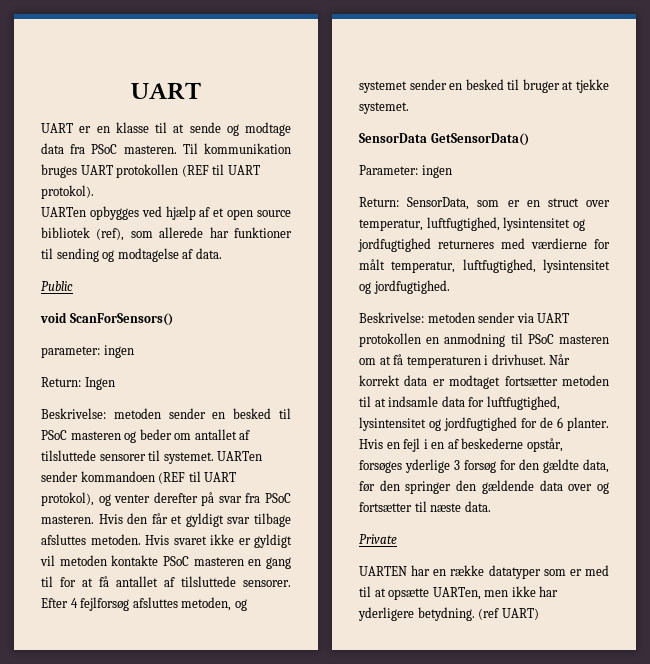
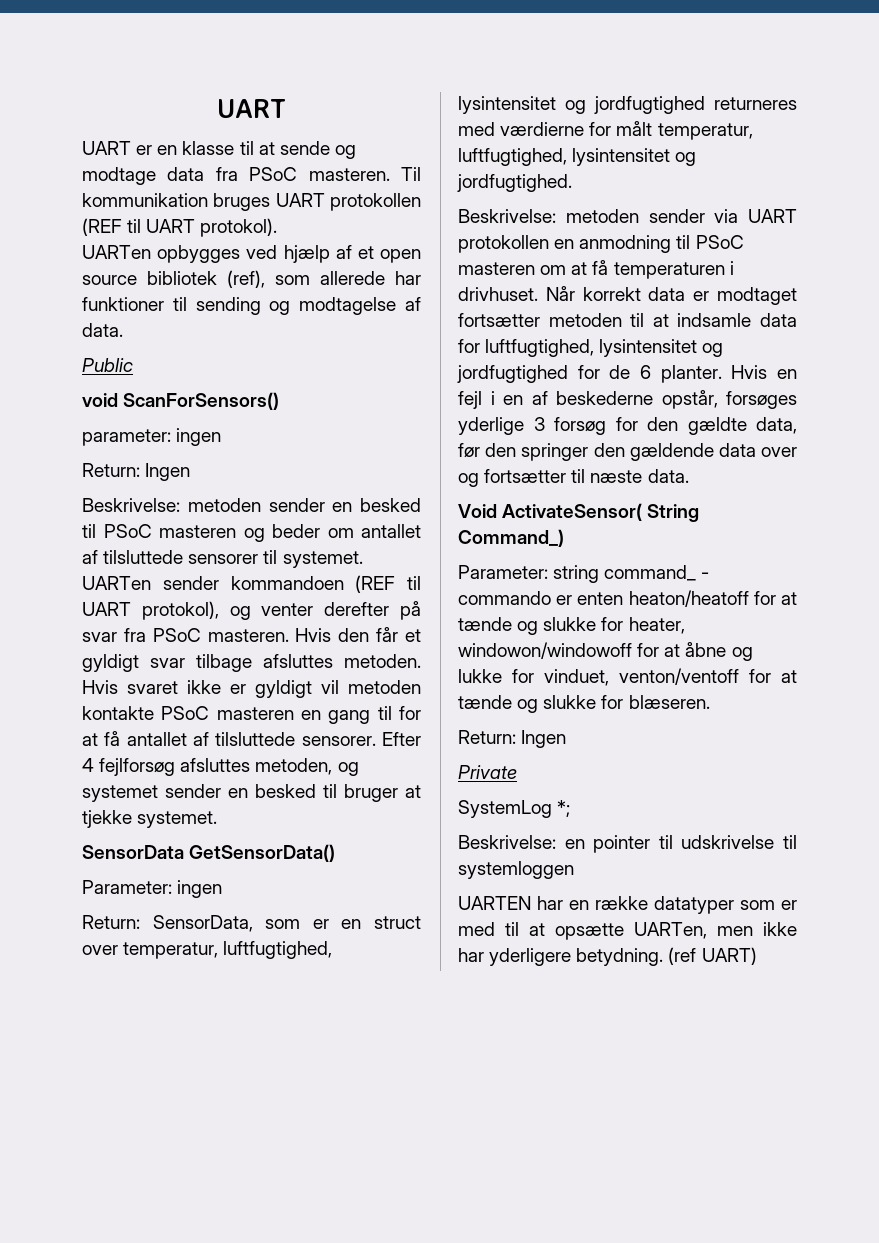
[359,534,397,544] Private -> [458,503,700,522] [458,529,564,547] [458,565,710,583] [458,590,797,607] [458,617,685,635] [458,642,753,661] [458,668,797,686] [458,695,710,713] [458,730,567,748] [458,765,517,779] [458,800,571,818] [458,835,797,853] [458,861,574,879] Void ActivateSensor( String Command_) // Parameter: string command_ - commando er enten heaton/heatoff for at tænde og slukke for heater, windowon/windowoff for at åbne og lukke for vinduet, venton/ventoff for at tænde og slukke for blæseren. // Return: Ingen // Private // SystemLog *; // Beskrivelse: en pointer til udskrivelse til systemloggen

